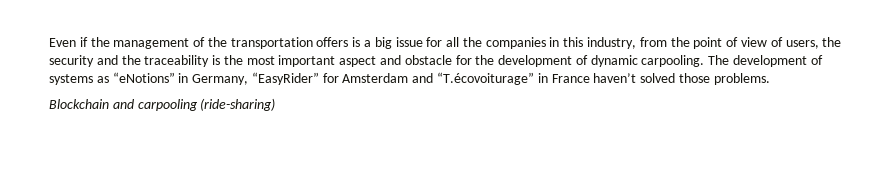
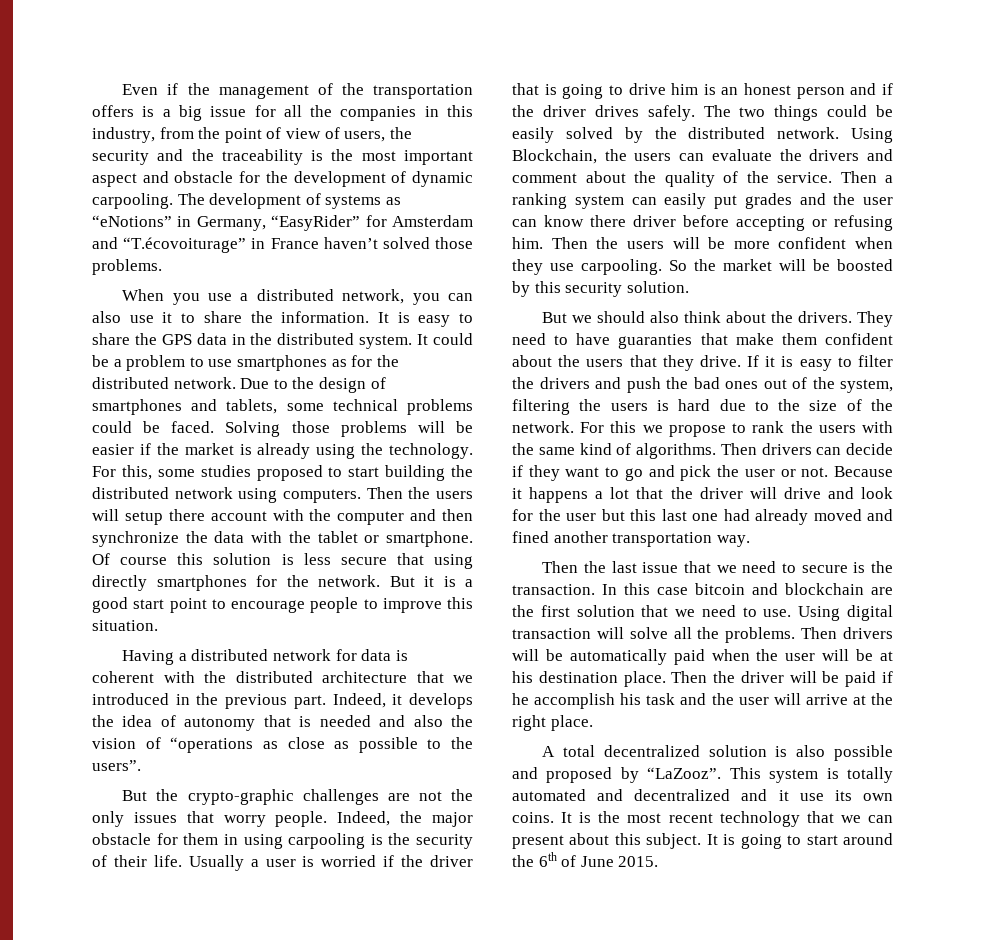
[49,98,276,111] Blockchain and carpooling (ride-sharing) -> [122,289,473,305] [92,311,473,327] [92,333,474,349] [92,355,399,371] [92,377,386,393] [92,399,473,415] [92,421,473,437] [92,443,473,459] [92,465,473,481] [92,487,474,503] [92,509,473,525] [92,531,474,547] [92,553,473,569] [92,575,473,591] [92,597,473,613] [92,620,158,631] [122,649,408,665] [92,671,473,683] [92,693,474,709] [92,715,474,731] [92,737,473,753] [92,760,141,771] [122,789,473,805] [92,811,473,827] [92,833,473,849] [92,855,473,871] [512,83,893,99] [512,105,893,121] [512,127,893,143] [512,149,893,164] [512,171,893,187] [512,193,893,209] [512,215,893,231] [512,237,893,249] [512,259,893,275] [512,281,689,297] [542,311,893,327] [512,333,893,349] [512,355,893,371] [512,377,893,393] [512,399,893,415] [512,421,893,437] [512,443,893,459] [512,465,893,481] [512,487,893,503] [512,509,893,525] [512,531,750,547] [542,561,893,573] [512,583,893,595] [512,605,893,621] [512,627,893,643] [512,649,894,665] [512,671,893,687] [512,693,893,709] [512,715,593,731] [542,745,893,761] [512,767,893,783] [512,789,893,801] [512,811,893,827] [512,833,894,849] [512,852,659,867] When you use a distributed network, you can also use it to share the information. It is easy to share the GPS data in the distributed system. It could be a problem to use smartphones as for the distributed network. Due to the design of smartphones and tablets, some technical problems could be faced. Solving those problems will be easier if the market is already using the technology. For this, some studies proposed to start building the distributed network using computers. Then the users will setup there account with the computer and then synchronize the data with the tablet or smartphone. Of course this solution is less secure that using directly smartphones for the network. But it is a good start point to encourage people to improve this situation. // Having a distributed network for data is coherent with the distributed architecture that we introduced in the previous part. Indeed, it develops the idea of autonomy that is needed and also the vision of “operations as close as possible to the users”. // But the crypto-graphic challenges are not the only issues that worry people. Indeed, the major obstacle for them in using carpooling is the security of their life. Usually a user is worried if the driver that is going to drive him is an honest person and if the driver drives safely. The two things could be easily solved by the distributed network. Using Blockchain, the users can evaluate the drivers and comment about the quality of the service. Then a ranking system can easily put grades and the user can know there driver before accepting or refusing him. Then the users will be more confident when they use carpooling. So the market will be boosted by this security solution. // But we should also think about the drivers. They need to have guaranties that make them confident about the users that they drive. If it is easy to filter the drivers and push the bad ones out of the system, filtering the users is hard due to the size of the network. For this we propose to rank the users with the same kind of algorithms. Then drivers can decide if they want to go and pick the user or not. Because it happens a lot that the driver will drive and look for the user but this last one had already moved and fined another transportation way. // Then the last issue that we need to secure is the transaction. In this case bitcoin and blockchain are the first solution that we need to use. Using digital transaction will solve all the problems. Then drivers will be automatically paid when the user will be at his destination place. Then the driver will be paid if he accomplish his task and the user will arrive at the right place. // A total decentralized solution is also possible and proposed by “LaZooz”. This system is totally automated and decentralized and it use its own coins. It is the most recent technology that we can present about this subject. It is going to start around the 6th of June 2015.

